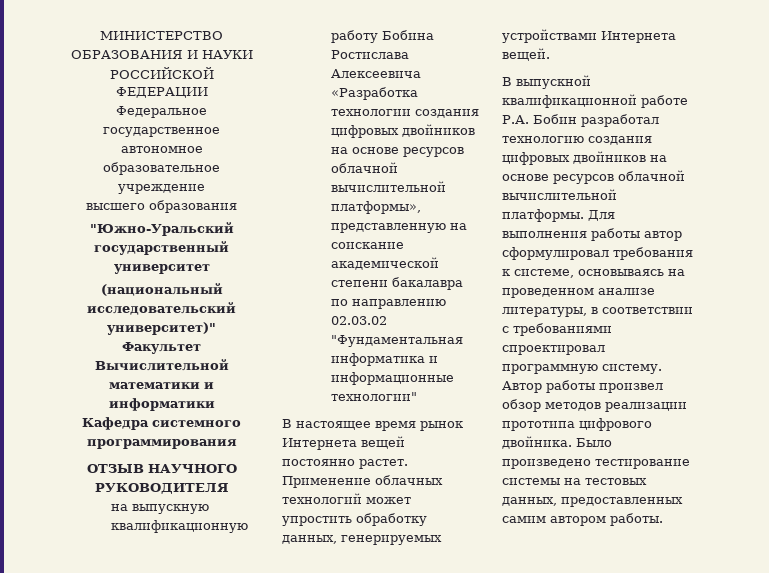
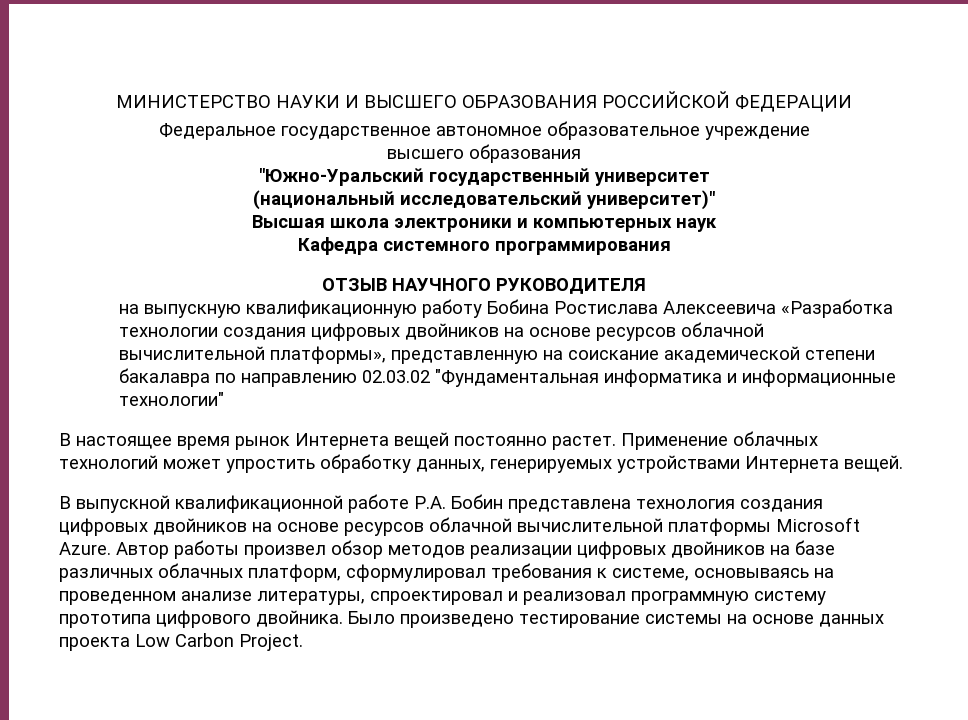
[70,50,253,59] ОБРАЗОВАНИЯ И НАУКИ -> [276,95,597,108] НАУКИ И ВЫСШЕГО ОБРАЗОВАНИЯ
[122,342,201,354] [94,359,229,371] [109,382,214,389] [108,398,215,411] Факультет Вычислительной математики и информатики -> [252,215,717,232] Высшая школа электроники и компьютерных наук
[581,114,659,127] [502,136,652,145] [502,151,667,165] [502,170,685,184] [502,189,617,200] [502,209,615,222] [502,228,682,241] разработал технологию создания цифровых двойников на основе ресурсов облачной вычислительной платформы. Для выполнения работы автор -> [508,499,823,513] [59,517,860,536] [59,540,835,559] [59,563,341,582] представлена технология создания цифровых двойников на основе ресурсов облачной вычислительной платформы Microsoft Azure. Автор работы произвел обзор методов реализации цифровых двойников на базе различных облачных платформ,
[591,307,693,314] [502,323,612,336] [502,345,605,355] [502,364,662,374] [502,380,663,393] [502,399,687,412] в соответствии с требованиями спроектировал программную систему. Автор работы произвел обзор методов реализации -> [370,591,826,605] спроектировал и реализовал программную систему
[585,478,647,485] [502,497,683,507] [502,513,663,526] тестовых данных, предоставленных самим автором работы. -> [752,614,884,627] [59,633,303,651] основе данных проекта Low Carbon Project.

